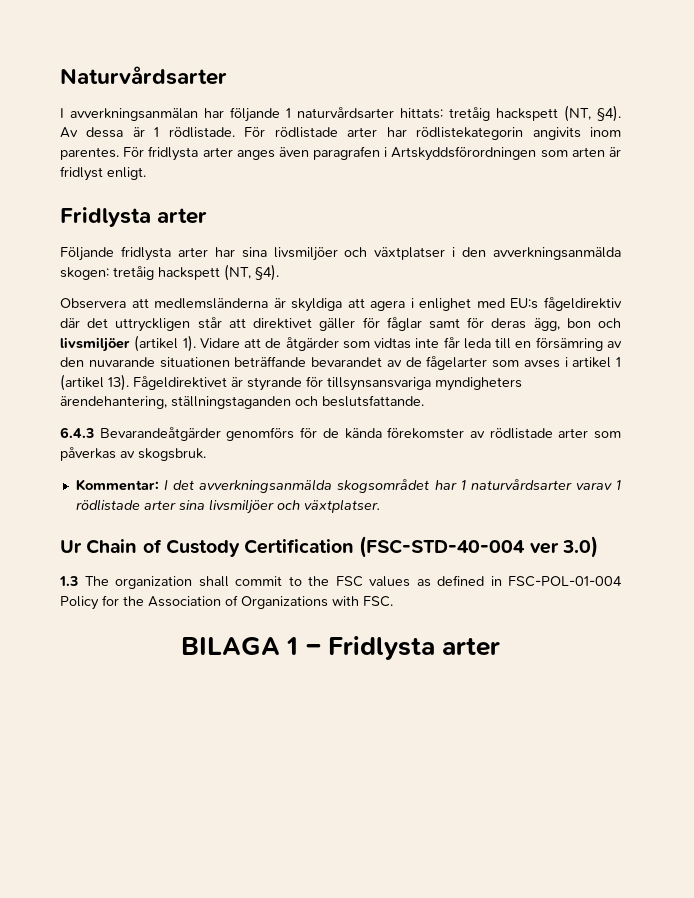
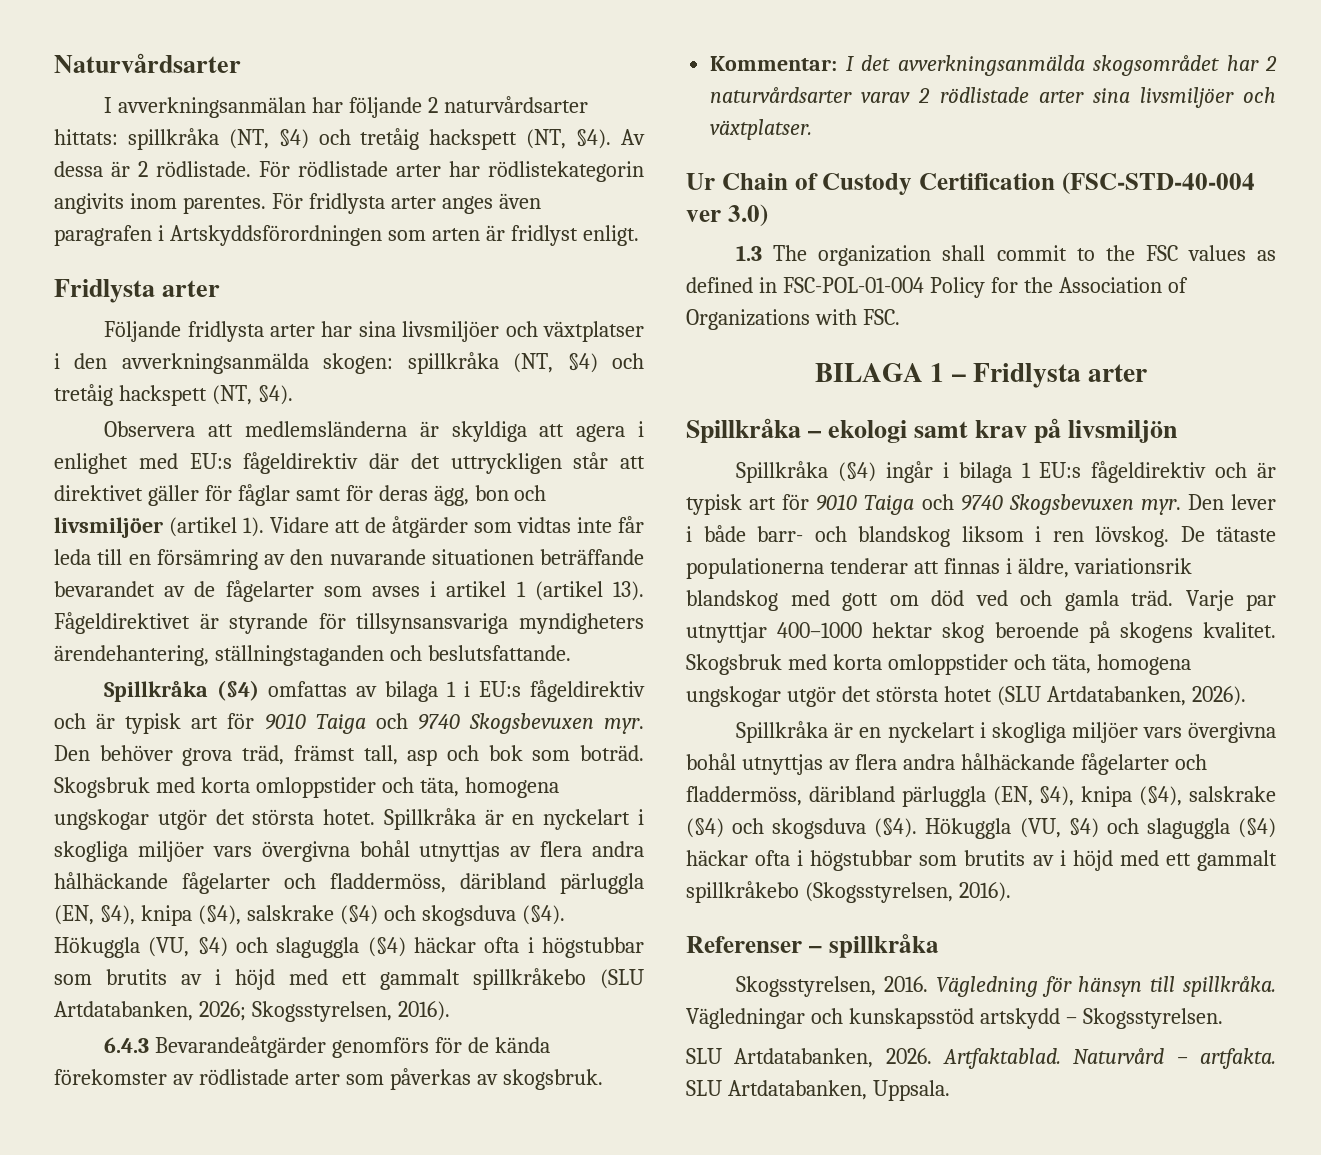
[286,108,291,118] 1 -> [427,97,438,113] 2
(443, 113) none -> [127,128,351,150] spillkråka (NT, §4) och
[154,127,160,137] 1 -> [138,161,148,177] 2
(109, 273) none -> [407,352,645,374] spillkråka (NT, §4) och
(424, 401) none -> [104,680,646,702] [54,713,645,734] [54,745,644,766] [54,777,559,798] [54,808,644,830] [54,840,644,862] [54,872,644,894] [54,905,565,926] [54,937,644,958] [54,968,644,990] [54,1001,450,1022] // Spillkråka (§4) omfattas av bilaga 1 i EU:s fågeldirektiv och är typisk art för 9010 Taiga och 9740 Skogsbevuxen myr. Den behöver grova träd, främst tall, asp och bok som boträd. Skogsbruk med korta omloppstider och täta, homogena ungskogar utgör det största hotet. Spillkråka är en nyckelart i skogliga miljöer vars övergivna bohål utnyttjas av flera andra hålhäckande fågelarter och fladdermöss, däribland pärluggla (EN, §4), knipa (§4), salskrake (§4) och skogsduva (§4). Hökuggla (VU, §4) och slaguggla (§4) häckar ofta i högstubbar som brutits av i höjd med ett gammalt spillkråkebo (SLU Artdatabanken, 2026; Skogsstyrelsen, 2016).
[460,480,466,490] 1 -> [1265,56,1277,71] 2
[616,480,621,490] 1 -> [918,88,931,103] 2
(500, 646) none -> [686,418,1178,443] [736,461,1276,483] [686,494,1276,515] [686,525,1276,547] [686,558,1192,579] [686,590,1276,611] [686,621,1276,643] [686,654,1191,675] [686,686,1246,707] [736,721,1276,743] [686,753,1207,775] [686,786,1277,807] [686,818,1276,839] [686,850,1277,871] [686,881,1011,903] [686,934,939,958] [736,976,1276,997] [686,1008,1223,1029] [686,1048,1276,1069] [686,1080,950,1101] // Spillkråka – ekologi samt krav på livsmiljön // Spillkråka (§4) ingår i bilaga 1 EU:s fågeldirektiv och är typisk art för 9010 Taiga och 9740 Skogsbevuxen myr. Den lever i både barr- och blandskog liksom i ren lövskog. De tätaste populationerna tenderar att finnas i äldre, variationsrik blandskog med gott om död ved och gamla träd. Varje par utnyttjar 400–1000 hektar skog beroende på skogens kvalitet. Skogsbruk med korta omloppstider och täta, homogena ungskogar utgör det största hotet (SLU Artdatabanken, 2026). // Spillkråka är en nyckelart i skogliga miljöer vars övergivna bohål utnyttjas av flera andra hålhäckande fågelarter och fladdermöss, däribland pärluggla (EN, §4), knipa (§4), salskrake (§4) och skogsduva (§4). Hökuggla (VU, §4) och slaguggla (§4) häckar ofta i högstubbar som brutits av i höjd med ett gammalt spillkråkebo (Skogsstyrelsen, 2016). // Referenser – spillkråka // Skogsstyrelsen, 2016. Vägledning för hänsyn till spillkråka. Vägledningar och kunskapsstöd artskydd – Skogsstyrelsen. // SLU Artdatabanken, 2026. Artfaktablad. Naturvård – artfakta. SLU Artdatabanken, Uppsala.

